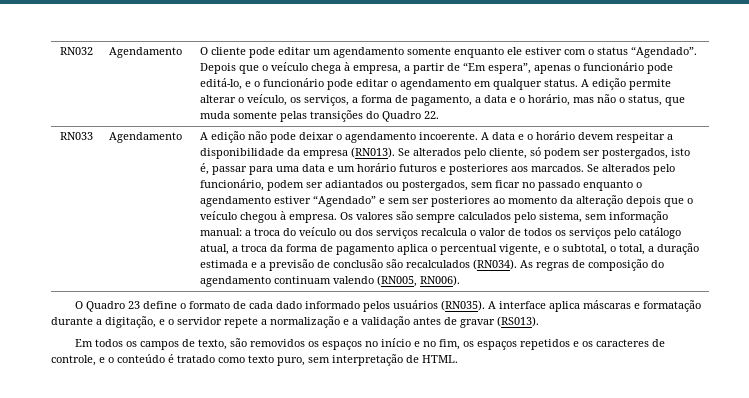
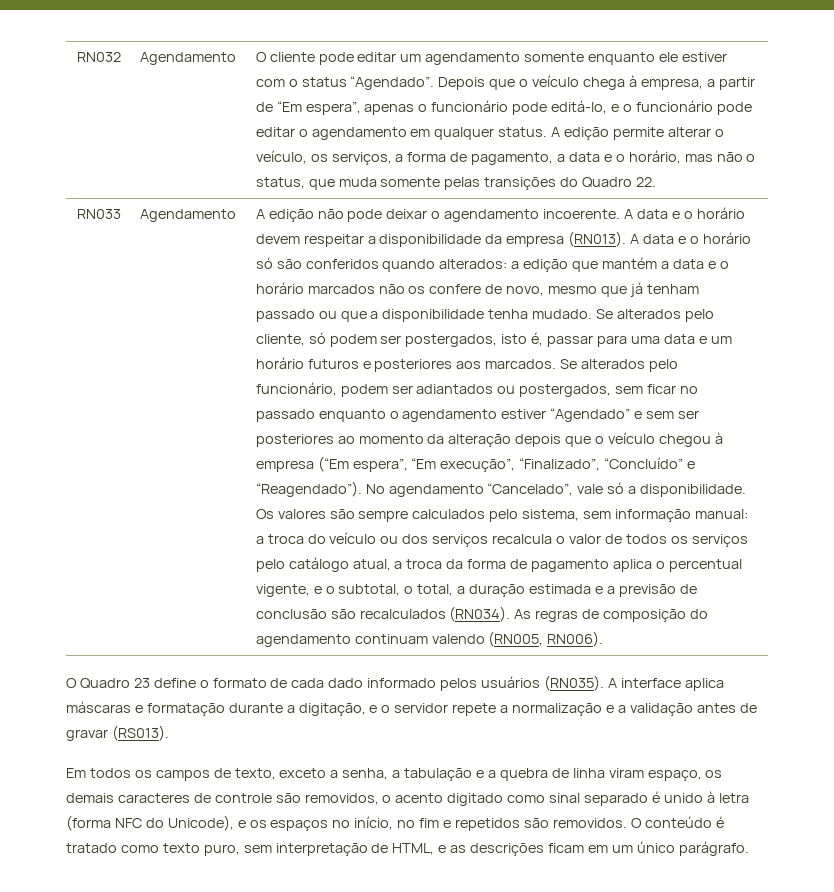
(396, 152) none -> [630,232,751,244] [255,257,729,272] [255,282,699,297] [255,309,593,322] A data e o horário só são conferidos quando alterados: a edição que mantém a data e o horário marcados não os confere de novo, mesmo que já tenham passado ou que a disponibilidade tenha mudado.
[289,214,338,223] empresa. -> [255,456,696,472] [255,481,747,497] empresa (“Em espera”, “Em execução”, “Finalizado”, “Concluído” e “Reagendado”). No agendamento “Cancelado”, vale só a disponibilidade.
[229,338,665,350] [51,355,114,366] são removidos os espaços no início e no fim, os espaços repetidos e os caracteres de controle, e o -> [279,768,723,781] [66,791,749,806] [66,815,642,831] exceto a senha, a tabulação e a quebra de linha viram espaço, os demais caracteres de controle são removidos, o acento digitado como sinal separado é unido à letra (forma NFC do Unicode), e os espaços no início, no fim e repetidos são removidos. O
[422,355,458,363] HTML. -> [392,841,749,856] HTML, e as descrições ficam em um único parágrafo.

